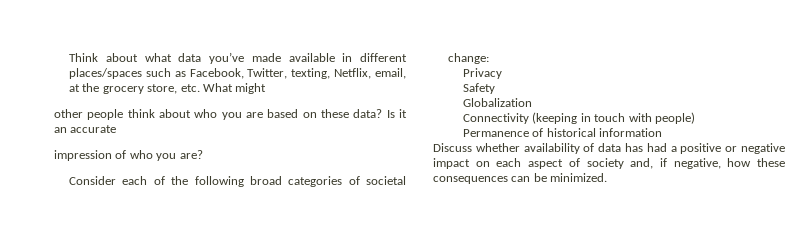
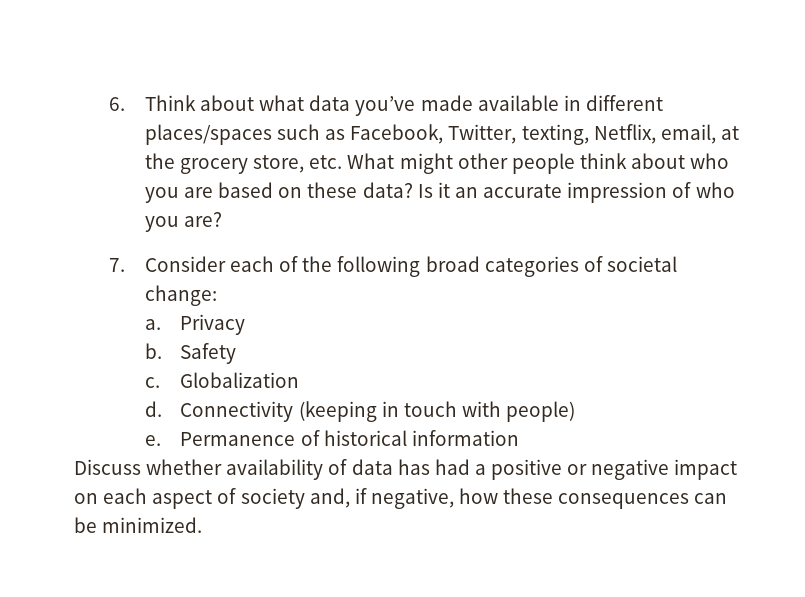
(69, 57) none -> [109,97,126,111] 6.
(267, 88) // -> (453, 163) none
(117, 129) // -> (563, 191) none
(203, 154) none -> [109,258,126,272] 7.
(490, 58) none -> [144,319,161,330] a.
(503, 73) none -> [144,343,162,359] b.
(496, 88) none -> [144,377,160,388] c.
(533, 102) none -> [144,401,162,417] d.
(695, 118) none -> [144,435,161,446] e.

